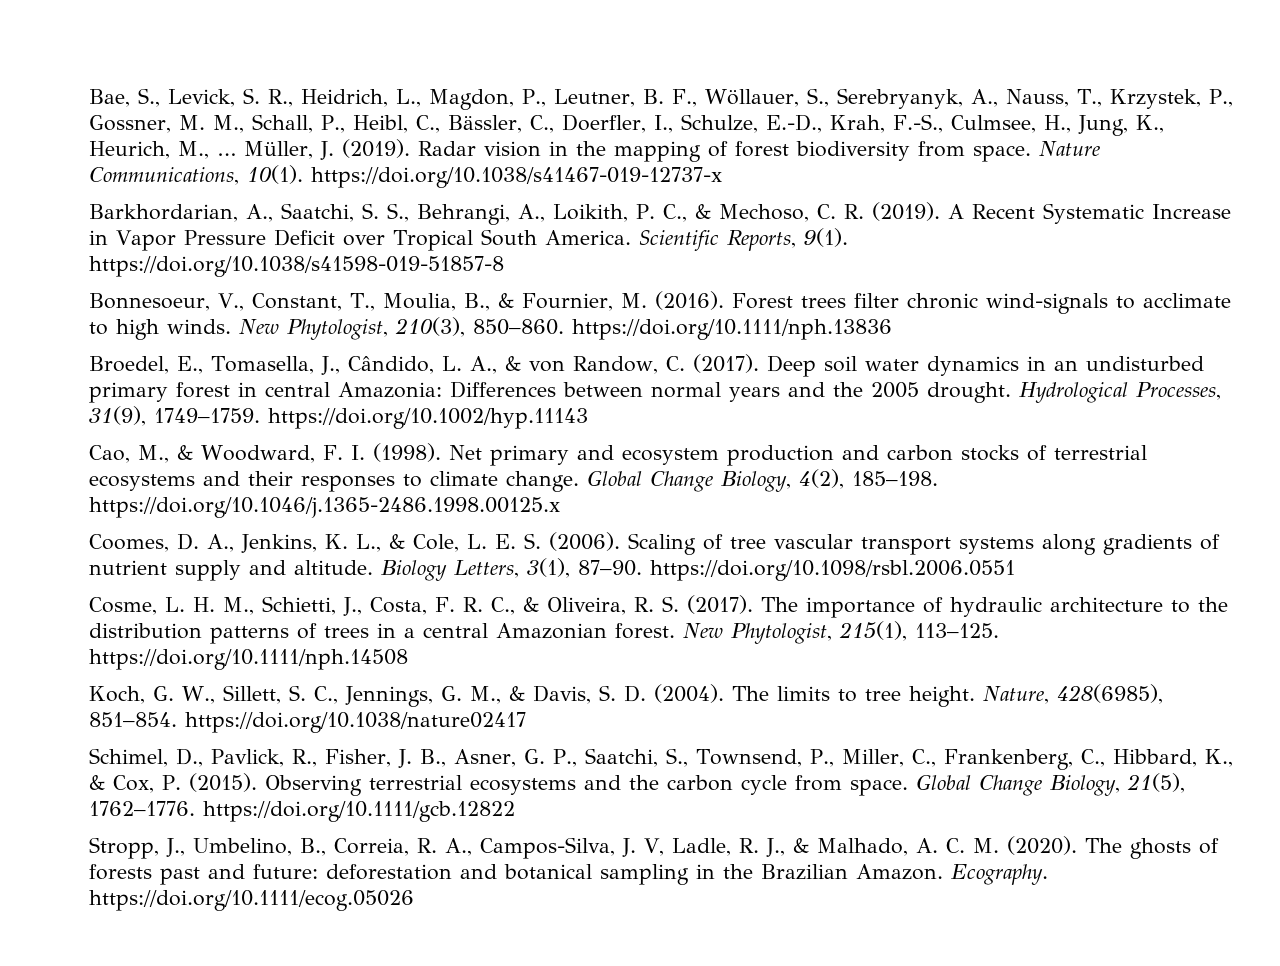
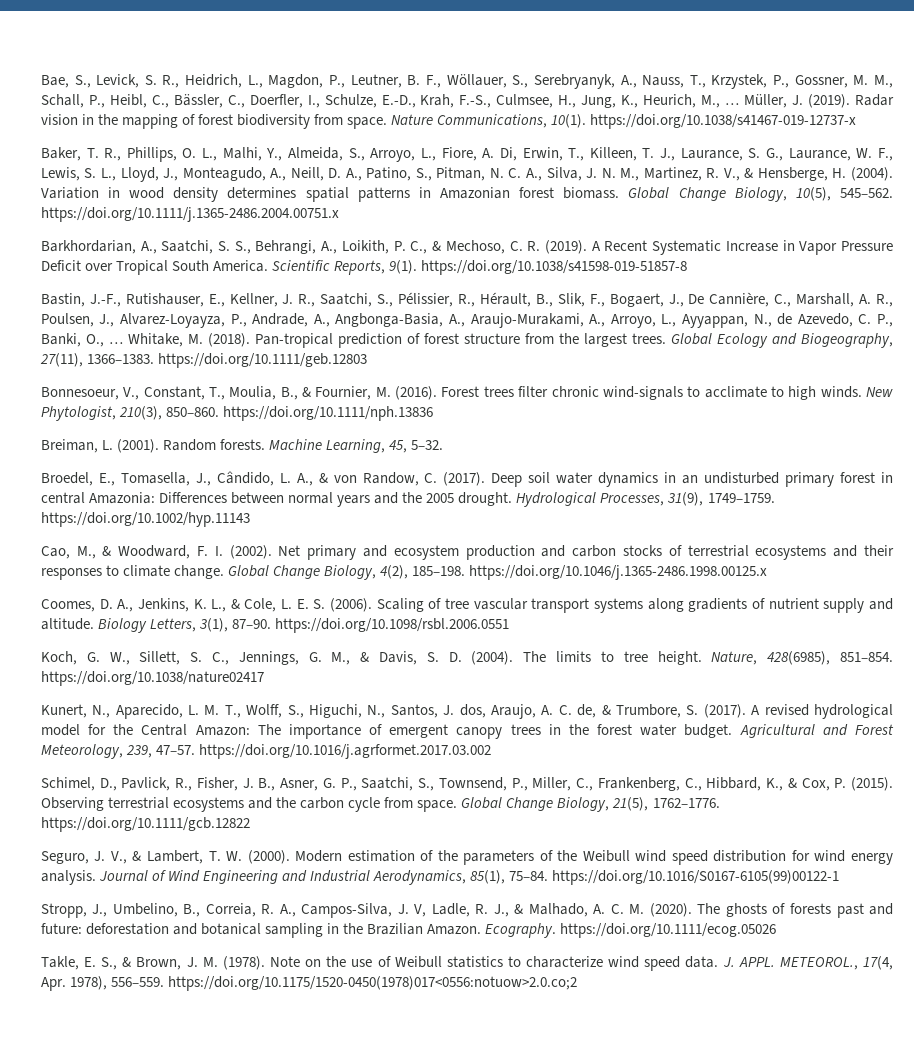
(722, 177) none -> [40,147,894,162] [40,167,893,182] [40,187,893,202] [40,207,339,222] // Baker, T. R., Phillips, O. L., Malhi, Y., Almeida, S., Arroyo, L., Fiore, A. Di, Erwin, T., Killeen, T. J., Laurance, S. G., Laurance, W. F., Lewis, S. L., Lloyd, J., Monteagudo, A., Neill, D. A., Patino, S., Pitman, N. C. A., Silva, J. N. M., Martinez, R. V., & Hensberge, H. (2004). Variation in wood density determines spatial patterns in Amazonian forest biomass. Global Change Biology, 10(5), 545–562. https://doi.org/10.1111/j.1365-2486.2004.00751.x
(504, 266) none -> [40,292,893,307] [40,313,894,328] [40,333,893,348] [39,353,367,368] // Bastin, J.-F., Rutishauser, E., Kellner, J. R., Saatchi, S., Pélissier, R., Hérault, B., Slik, F., Bogaert, J., De Cannière, C., Marshall, A. R., Poulsen, J., Alvarez-Loyayza, P., Andrade, A., Angbonga-Basia, A., Araujo-Murakami, A., Arroyo, L., Ayyappan, N., de Azevedo, C. P., Banki, O., … Whitake, M. (2018). Pan-tropical prediction of forest structure from the largest trees. Global Ecology and Biogeography, 27(11), 1366–1383. https://doi.org/10.1111/geb.12803
(892, 329) none -> [40,439,444,453] // Breiman, L. (2001). Random forests. Machine Learning, 45, 5–32.
[372,443,441,462] (1998). -> [229,545,272,559] (2002).
[88,595,1228,618] [88,621,999,644] [88,649,408,670] // Cosme, L. H. M., Schietti, J., Costa, F. R. C., & Oliveira, R. S. (2017). The importance of hydraulic architecture to the distribution patterns of trees in a central Amazonian forest. New Phytologist, 215(1), 113–125. https://doi.org/10.1111/nph.14508 -> (510, 625) none
(526, 722) none -> [40,704,894,719] [40,724,894,739] [40,744,492,759] // Kunert, N., Aparecido, L. M. T., Wolff, S., Higuchi, N., Santos, J. dos, Araujo, A. C. de, & Trumbore, S. (2017). A revised hydrological model for the Central Amazon: The importance of emergent canopy trees in the forest water budget. Agricultural and Forest Meteorology, 239, 47–57. https://doi.org/10.1016/j.agrformet.2017.03.002
(515, 811) none -> [40,850,893,865] [40,870,840,885] // Seguro, J. V., & Lambert, T. W. (2000). Modern estimation of the parameters of the Weibull wind speed distribution for wind energy analysis. Journal of Wind Engineering and Industrial Aerodynamics, 85(1), 75–84. https://doi.org/10.1016/S0167-6105(99)00122-1
(414, 900) none -> [40,956,894,971] [40,976,578,991] // Takle, E. S., & Brown, J. M. (1978). Note on the use of Weibull statistics to characterize wind speed data. J. APPL. METEOROL., 17(4, Apr. 1978), 556–559. https://doi.org/10.1175/1520-0450(1978)017<0556:notuow>2.0.co;2

